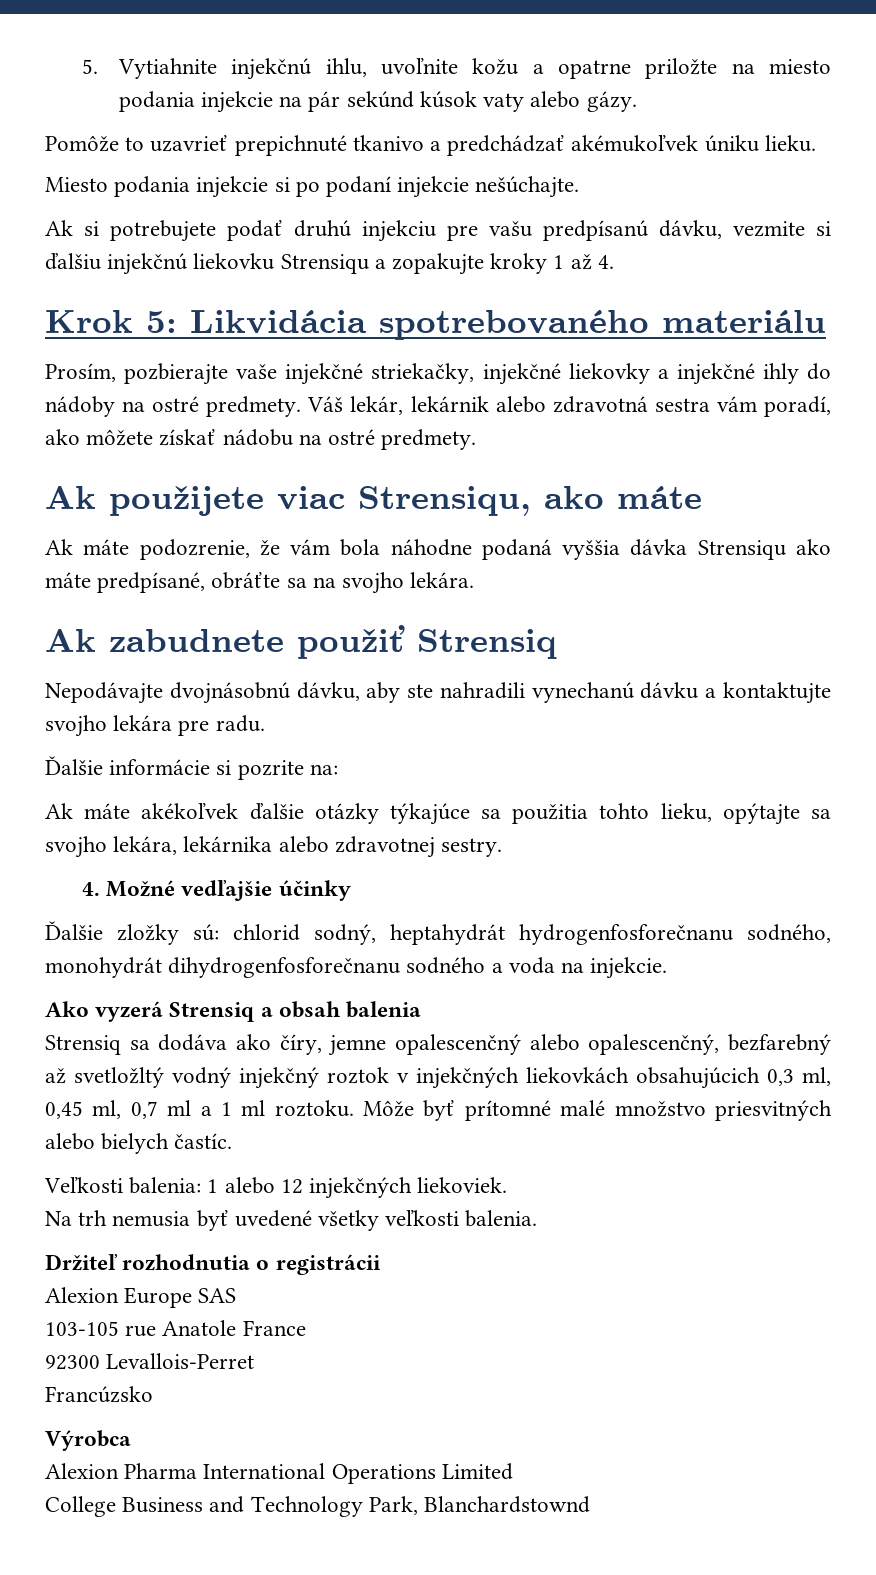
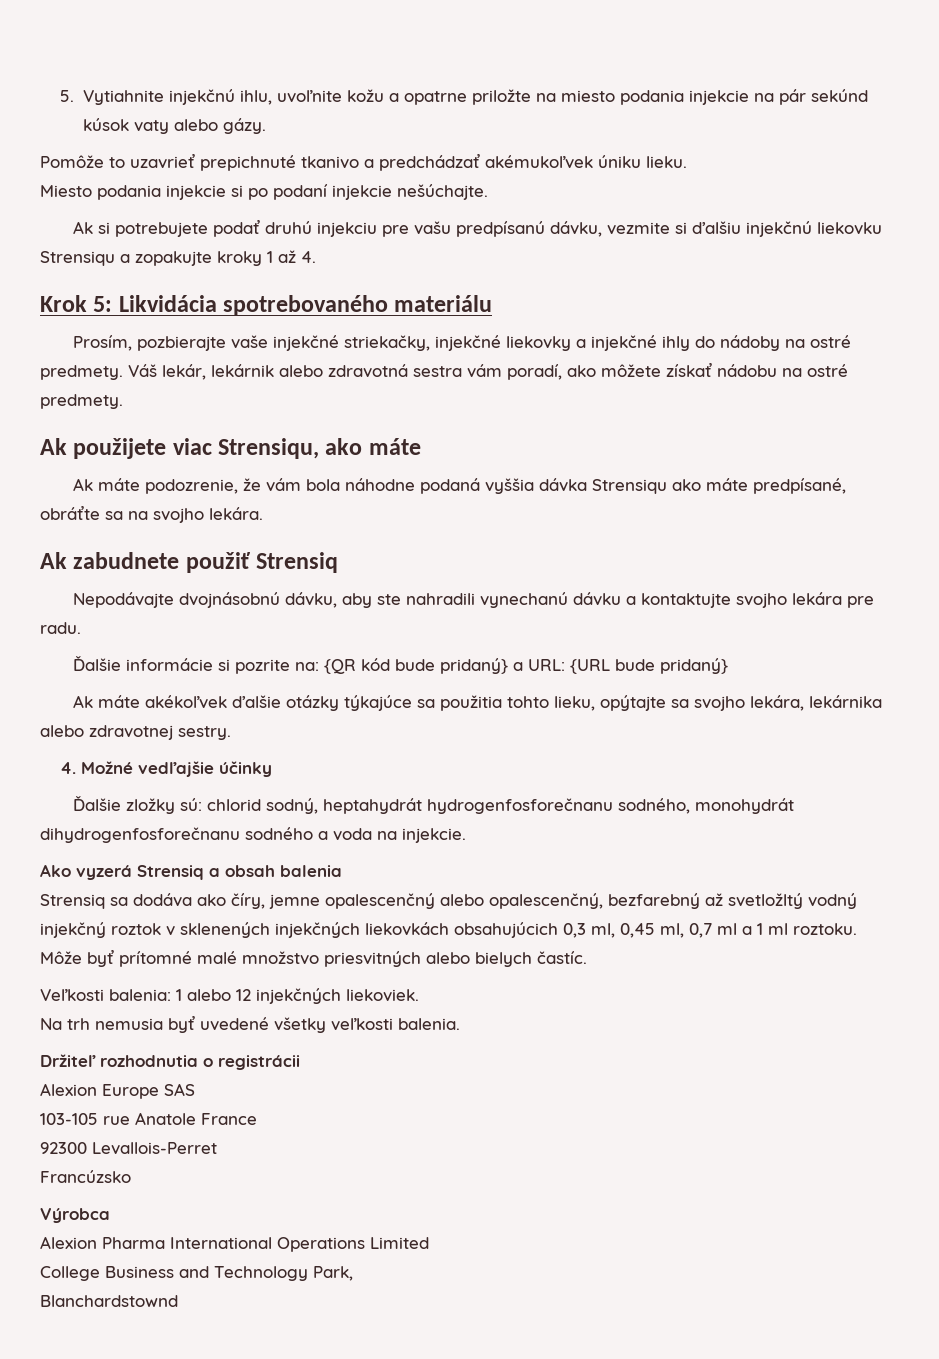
(338, 769) none -> [324,658,729,674] {QR kód bude pridaný} a URL: {URL bude pridaný}
(409, 1078) none -> [180,922,270,938] sklenených
(418, 1505) none -> (353, 1273) //

